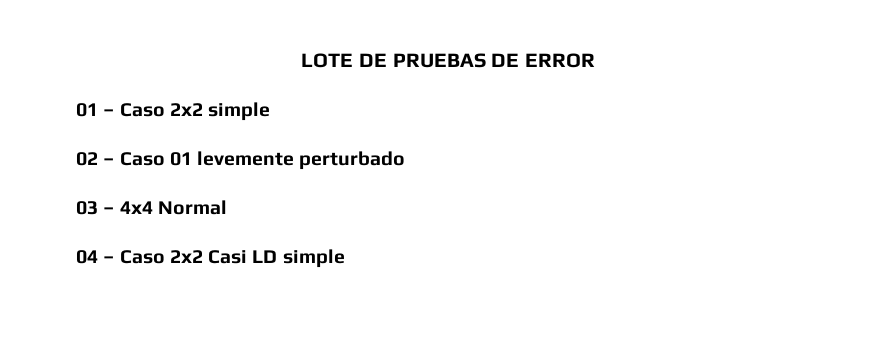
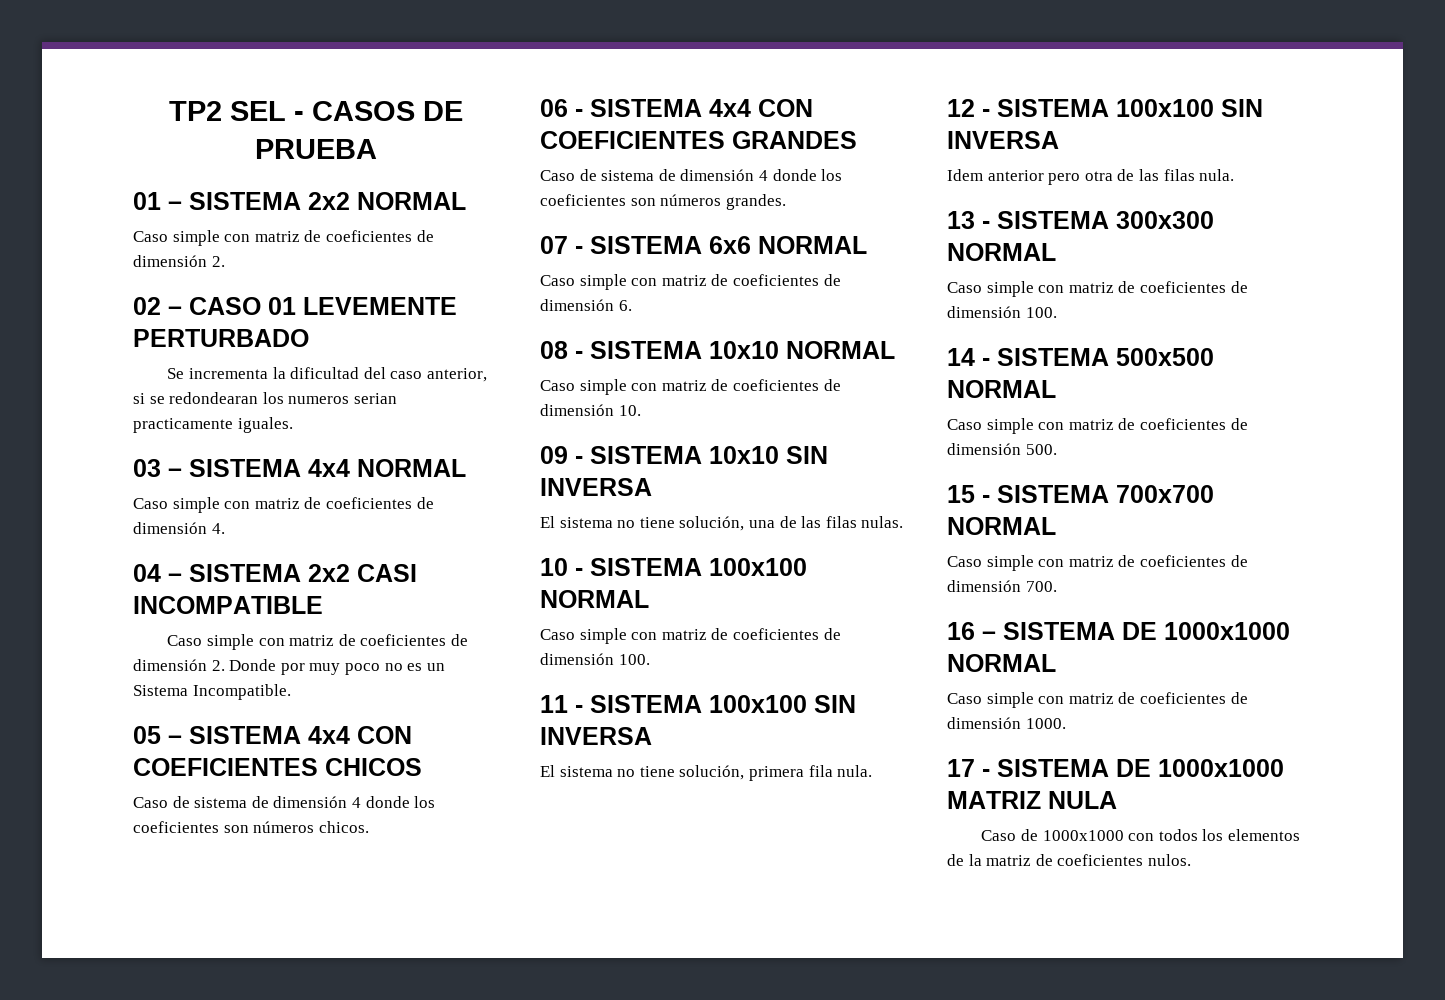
[301,53,595,68] [76,102,271,121] [76,151,406,170] [76,200,227,215] [76,249,345,268] LOTE DE PRUEBAS DE ERROR // 01 – Caso 2x2 simple // 02 – Caso 01 levemente perturbado // 03 – 4x4 Normal // 04 – Caso 2x2 Casi LD simple -> [168,101,463,121] [254,139,377,159] [133,192,466,210] [133,230,434,246] [133,255,225,267] [133,297,457,315] [133,329,309,347] [167,367,487,382] [133,392,397,404] [133,417,293,433] [133,459,466,477] [133,497,434,513] [133,522,225,534] [133,564,417,582] [133,596,323,614] [167,634,468,650] [133,659,445,675] [133,684,291,700] [133,726,412,744] [133,758,422,776] [133,796,436,808] [133,821,369,833] [540,99,813,117] [540,131,857,149] [540,169,843,181] [540,194,786,210] [540,236,867,254] [540,274,841,290] [540,299,632,311] [540,341,895,359] [540,379,841,395] [540,404,641,416] [540,446,828,464] [540,478,652,496] [540,516,904,531] [540,558,807,576] [540,590,649,608] [540,628,841,644] [540,653,650,665] [540,695,856,713] [540,727,652,745] [540,765,873,781] [947,99,1263,117] [947,131,1059,149] [947,169,1235,185] [947,211,1214,229] [947,243,1056,261] [947,281,1248,297] [947,306,1057,318] [947,348,1214,366] [947,380,1056,398] [947,418,1248,434] [947,443,1057,455] [947,485,1214,503] [947,517,1056,535] [947,555,1248,571] [947,580,1057,592] [947,622,1290,640] [947,654,1056,672] [947,692,1248,708] [947,717,1066,729] [947,759,1284,777] [947,791,1117,809] [981,829,1300,841] [947,854,1191,866] TP2 SEL - CASOS DE PRUEBA // 01 – SISTEMA 2x2 NORMAL // Caso simple con matriz de coeficientes de dimensión 2. // 02 – CASO 01 LEVEMENTE PERTURBADO // Se incrementa la dificultad del caso anterior, si se redondearan los numeros serian practicamente iguales. // 03 – SISTEMA 4x4 NORMAL // Caso simple con matriz de coeficientes de dimensión 4. // 04 – SISTEMA 2x2 CASI INCOMPATIBLE // Caso simple con matriz de coeficientes de dimensión 2. Donde por muy poco no es un Sistema Incompatible. // 05 – SISTEMA 4x4 CON COEFICIENTES CHICOS // Caso de sistema de dimensión 4 donde los coeficientes son números chicos. // 06 - SISTEMA 4x4 CON COEFICIENTES GRANDES // Caso de sistema de dimensión 4 donde los coeficientes son números grandes. // 07 - SISTEMA 6x6 NORMAL // Caso simple con matriz de coeficientes de dimensión 6. // 08 - SISTEMA 10x10 NORMAL // Caso simple con matriz de coeficientes de dimensión 10. // 09 - SISTEMA 10x10 SIN INVERSA // El sistema no tiene solución, una de las filas nulas. // 10 - SISTEMA 100x100 NORMAL // Caso simple con matriz de coeficientes de dimensión 100. // 11 - SISTEMA 100x100 SIN INVERSA // El sistema no tiene solución, primera fila nula. // 12 - SISTEMA 100x100 SIN INVERSA // Idem anterior pero otra de las filas nula. // 13 - SISTEMA 300x300 NORMAL // Caso simple con matriz de coeficientes de dimensión 100. // 14 - SISTEMA 500x500 NORMAL // Caso simple con matriz de coeficientes de dimensión 500. // 15 - SISTEMA 700x700 NORMAL // Caso simple con matriz de coeficientes de dimensión 700. // 16 – SISTEMA DE 1000x1000 NORMAL // Caso simple con matriz de coeficientes de dimensión 1000. // 17 - SISTEMA DE 1000x1000 MATRIZ NULA // Caso de 1000x1000 con todos los elementos de la matriz de coeficientes nulos.

